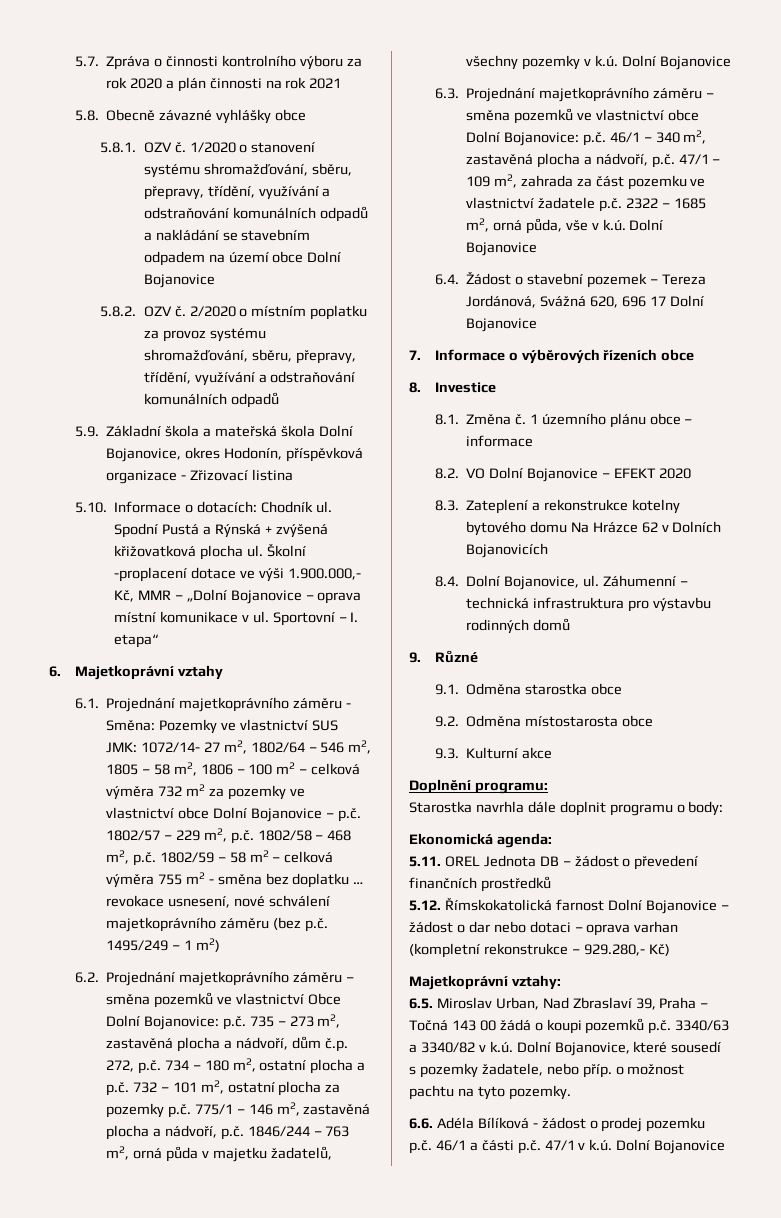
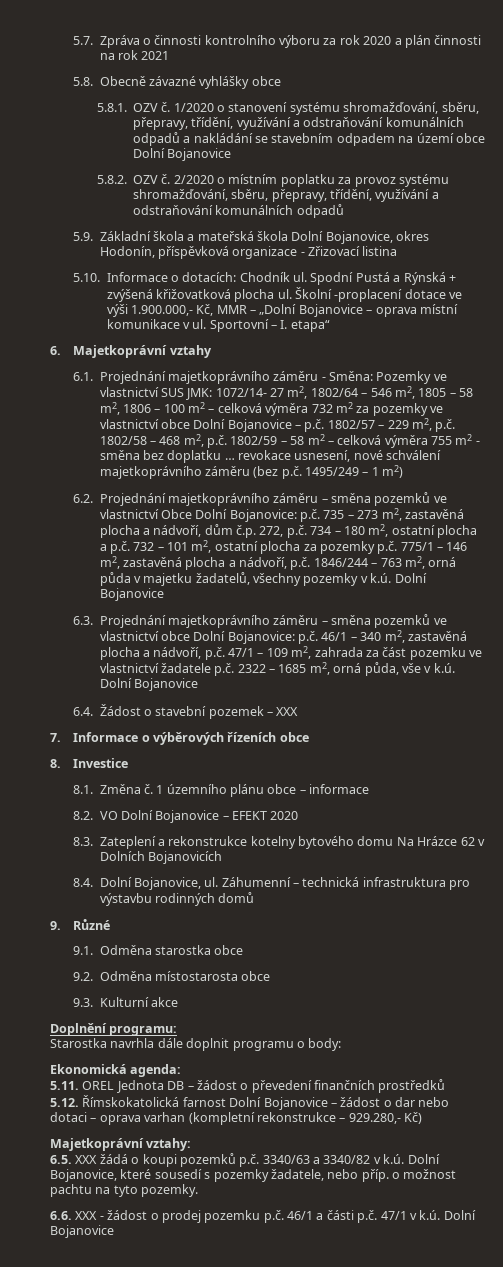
[661,274,706,285] [465,295,705,308] [465,318,537,332] Tereza Jordánová, Svážná 620, 696 17 Dolní Bojanovice -> [276,707,299,716] XXX
[436,997,709,1010] [409,1020,496,1031] Miroslav Urban, Nad Zbraslaví 39, Praha – Točná 143 00 -> [75,1155,98,1164] XXX
[436,1117,529,1129] Adéla Bílíková -> [75,1211,98,1220] XXX

